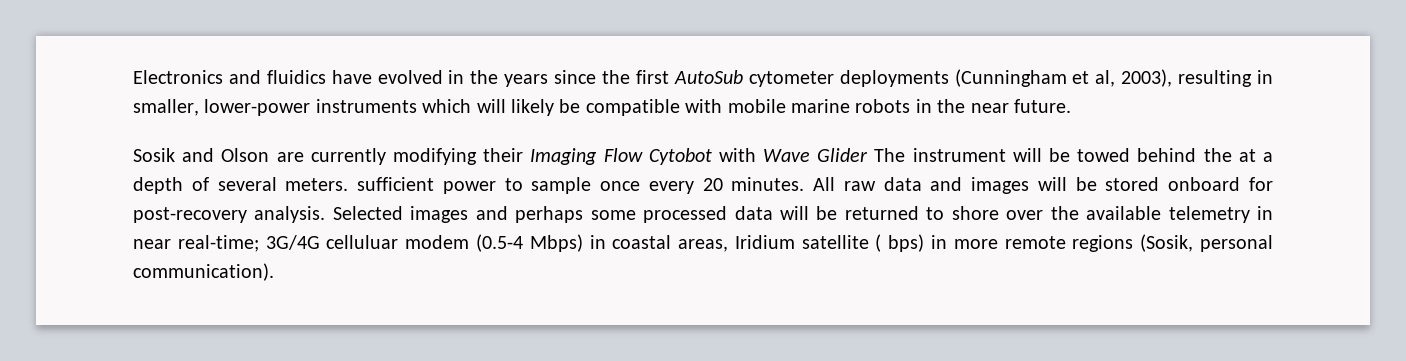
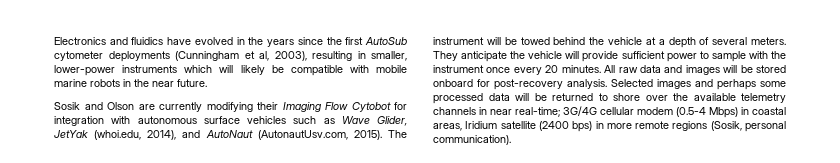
[718,148,869,162] with Wave Glider -> [394,102,407,110] [54,116,407,126] [54,130,382,140] for integration with autonomous surface vehicles such as Wave Glider, JetYak (whoi.edu, 2014), and AutoNaut (AutonautUsv.com, 2015).
(1232, 155) none -> [608,37,642,45] vehicle
(349, 184) none -> [433,51,619,62] They anticipate the vehicle will provide
(592, 185) none -> [748,51,786,59] [433,65,484,73] with the instrument
(1250, 214) none -> [433,107,476,115] channels
[326,235,399,249] celluluar -> [600,107,634,115] cellular
[875,234,882,252] ( -> [538,121,569,131] (2400

